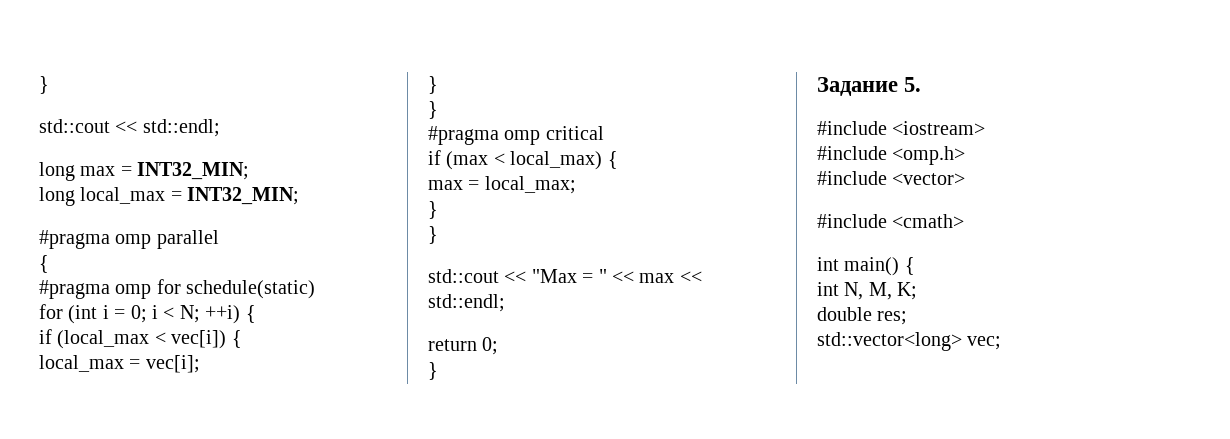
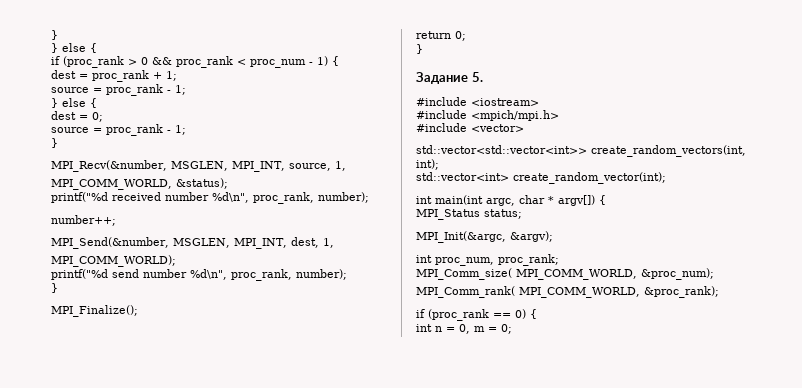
[39,76,49,94] [39,119,220,137] [39,162,250,181] [39,187,300,206] [39,230,219,249] [39,255,49,273] [39,279,316,299] [39,304,256,324] [39,329,242,349] [39,355,200,373] [428,76,438,94] [428,101,438,119] [428,126,604,145] [428,150,618,170] [428,176,576,194] [428,201,438,219] [428,226,438,244] [428,269,702,283] [428,294,505,312] } // std::cout << std::endl; // long max = INT32_MIN; // long local_max = INT32_MIN; // #pragma omp parallel // { // #pragma omp for schedule(static) // for (int i = 0; i < N; ++i) { // if (local_max < vec[i]) { // local_max = vec[i]; // } // } // #pragma omp critical // if (max < local_max) { // max = local_max; // } // } // std::cout << "Max = " << max << std::endl; -> [51,30,58,40] [51,43,97,53] [51,56,339,68] [51,70,177,82] [51,84,186,96] [51,98,97,108] [51,111,103,122] [51,124,186,136] [51,138,58,148] [51,160,346,172] [51,178,228,190] [51,192,369,204] [51,215,116,226] [51,237,334,249] [51,255,176,267] [51,269,347,281] [51,283,58,293] [51,305,138,317] } // } else { // if (proc_rank > 0 && proc_rank < proc_num - 1) { // dest = proc_rank + 1; // source = proc_rank - 1; // } else { // dest = 0; // source = proc_rank - 1; // } // MPI_Recv(&number, MSGLEN, MPI_INT, source, 1, // MPI_COMM_WORLD, &status); // printf("%d received number %d\n", proc_rank, number); // number++; // MPI_Send(&number, MSGLEN, MPI_INT, dest, 1, // MPI_COMM_WORLD); // printf("%d send number %d\n", proc_rank, number); // } // MPI_Finalize();
[892,146,966,165] <omp.h> -> [471,110,559,121] <mpich/mpi.h>
[817,214,965,228] [817,257,915,276] [817,282,918,300] [817,307,908,325] [817,332,1002,351] #include <cmath> // int main() { // int N, M, K; // double res; // std::vector<long> vec; -> [416,145,746,157] [416,159,439,170] [416,172,666,184] [416,195,606,206] [416,209,522,220] [416,231,553,243] [416,254,559,266] [416,268,714,280] [416,286,719,298] [416,309,537,321] [416,324,512,334] std::vector<std::vector<int>> create_random_vectors(int, int); // std::vector<int> create_random_vector(int); // int main(int argc, char * argv[]) { // MPI_Status status; // MPI_Init(&argc, &argv); // int proc_num, proc_rank; // MPI_Comm_size( MPI_COMM_WORLD, &proc_num); // MPI_Comm_rank( MPI_COMM_WORLD, &proc_rank); // if (proc_rank == 0) { // int n = 0, m = 0;

